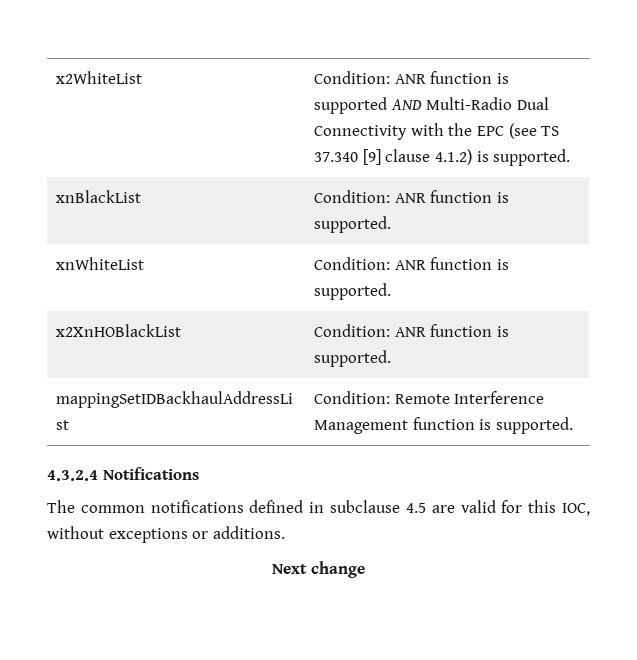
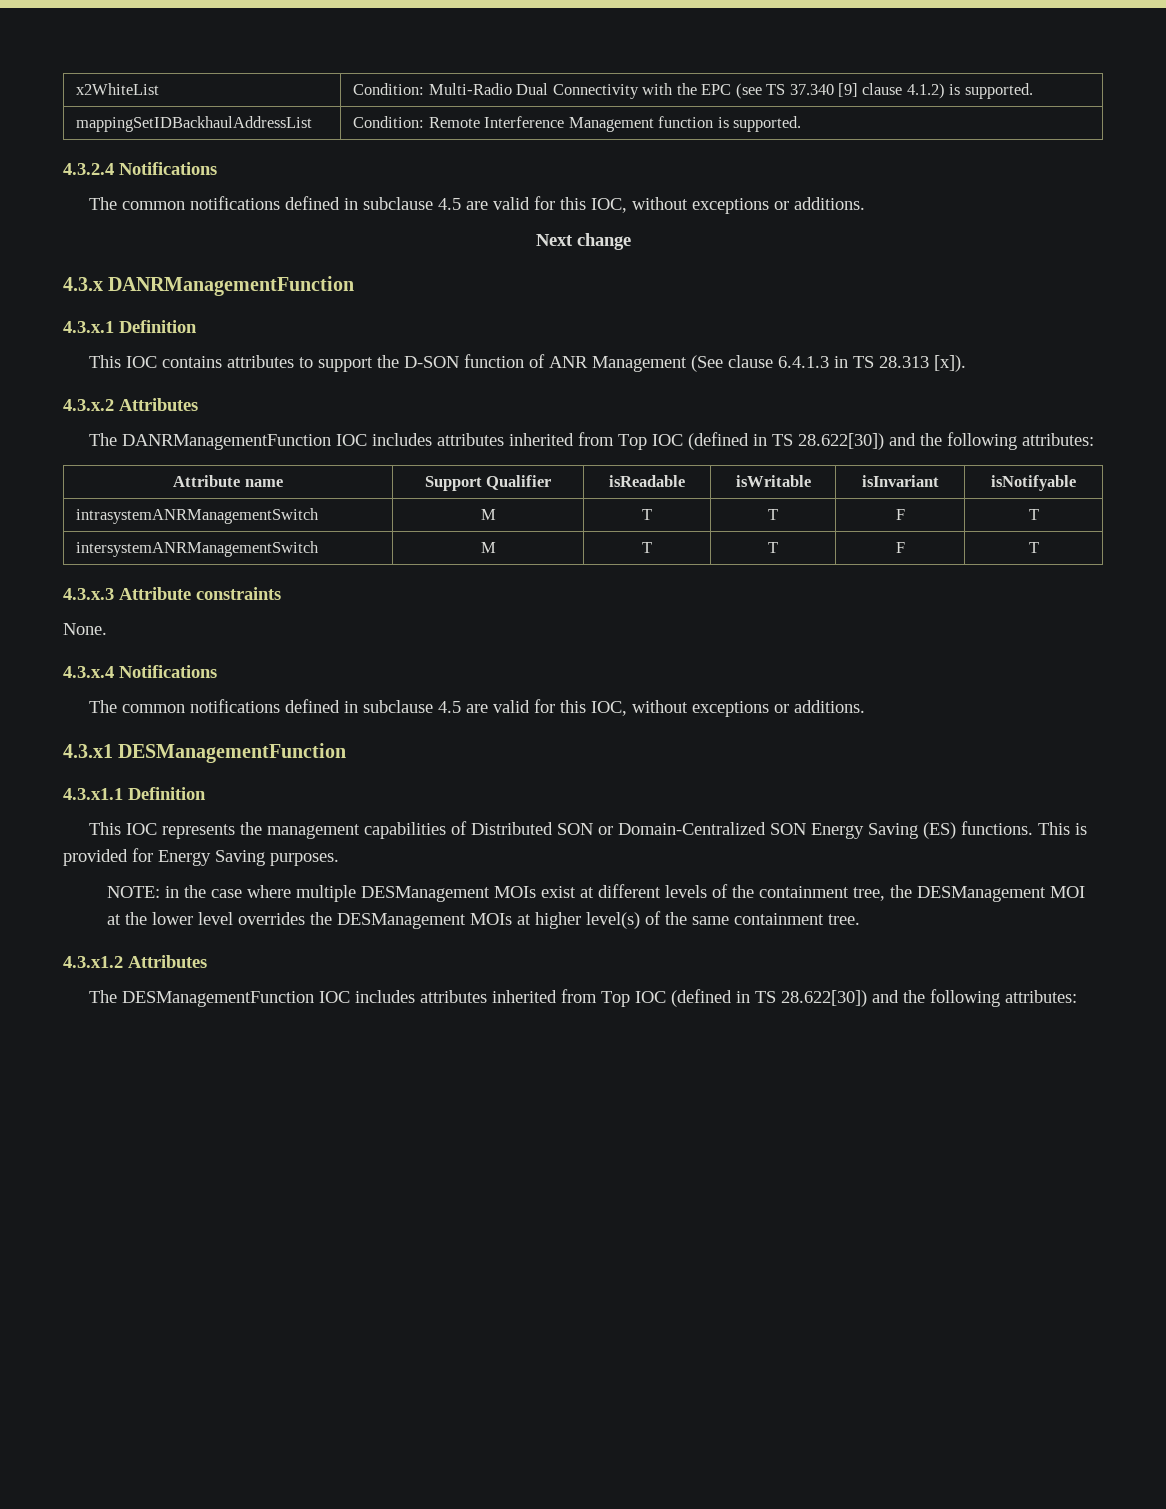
[394,71,509,84] [314,97,422,114] ANR function is supported AND -> (425, 89) none
[56,190,142,203] [314,190,509,203] [314,216,392,233] [56,257,145,270] [314,257,509,270] [314,283,392,300] [56,324,182,337] [314,324,509,337] [314,350,392,367] // xnBlackList | Condition: ANR function is supported. // xnWhiteList | Condition: ANR function is supported. // x2XnHOBlackList | Condition: ANR function is supported. -> (1033, 91) none
(365, 569) none -> [63,276,355,296] [63,320,197,333] [88,354,966,372] [63,398,198,411] [88,432,1094,450] [173,475,283,487] [424,475,552,491] [609,475,685,487] [735,475,811,487] [861,475,939,487] [991,475,1076,491] [76,508,320,524] [480,509,496,520] [642,509,652,520] [768,509,778,520] [895,509,905,520] [1028,509,1039,520] [76,541,320,557] [480,542,496,553] [642,542,652,553] [768,542,778,553] [895,542,905,553] [1028,542,1039,553] [63,587,281,600] [63,623,107,635] [63,665,217,678] [88,699,865,717] [63,743,347,763] [63,787,206,800] [88,821,1087,839] [63,848,339,866] [107,884,1086,902] [107,911,861,929] [63,955,207,968] [88,989,1077,1007] // 4.3.x DANRManagementFunction // 4.3.x.1 Definition // This IOC contains attributes to support the D-SON function of ANR Management (See clause 6.4.1.3 in TS 28.313 [x]). // 4.3.x.2 Attributes // The DANRManagementFunction IOC includes attributes inherited from Top IOC (defined in TS 28.622[30]) and the following attributes: // Attribute name | Support Qualifier | isReadable | isWritable | isInvariant | isNotifyable // intrasystemANRManagementSwitch | M | T | T | F | T // intersystemANRManagementSwitch | M | T | T | F | T // 4.3.x.3 Attribute constraints // None. // 4.3.x.4 Notifications // The common notifications defined in subclause 4.5 are valid for this IOC, without exceptions or additions. // 4.3.x1 DESManagementFunction // 4.3.x1.1 Definition // This IOC represents the management capabilities of Distributed SON or Domain-Centralized SON Energy Saving (ES) functions. This is provided for Energy Saving purposes. // NOTE: in the case where multiple DESManagement MOIs exist at different levels of the containment tree, the DESManagement MOI at the lower level overrides the DESManagement MOIs at higher level(s) of the same containment tree. // 4.3.x1.2 Attributes // The DESManagementFunction IOC includes attributes inherited from Top IOC (defined in TS 28.622[30]) and the following attributes:

